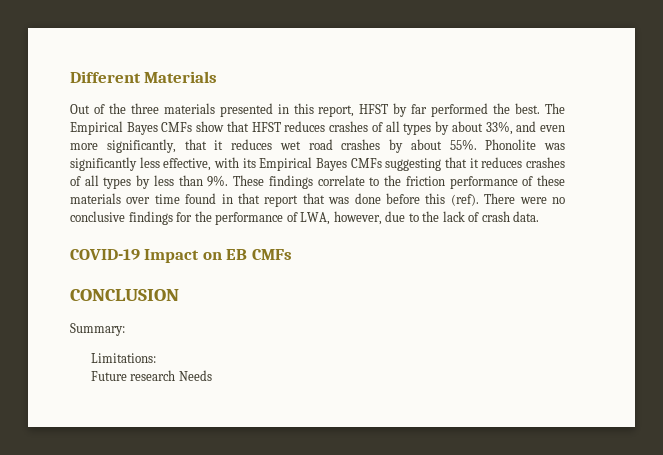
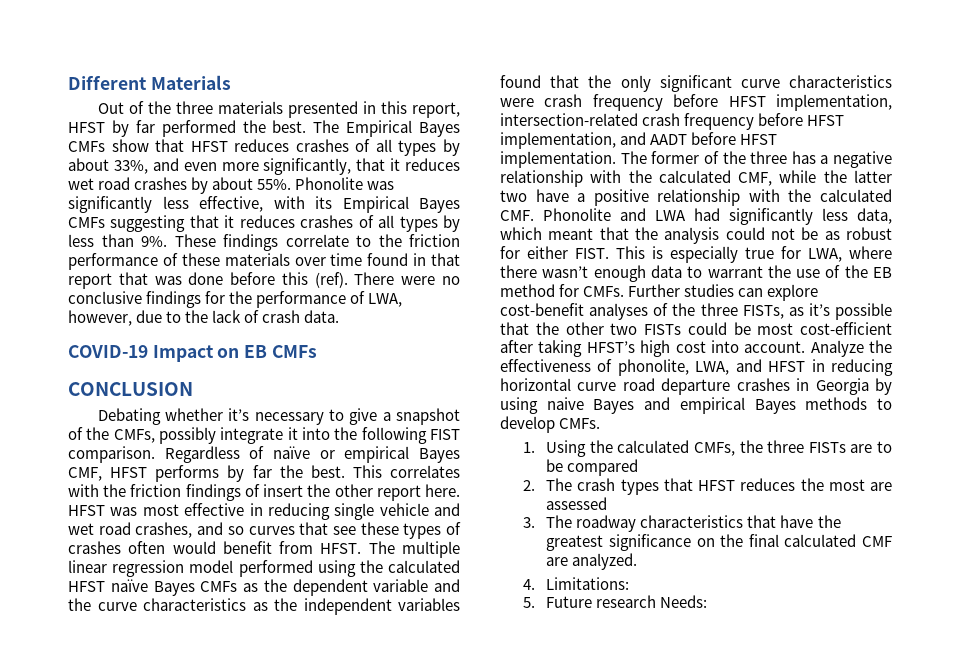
[70,323,125,336] Summary: // -> [97,408,461,425] [68,427,460,444] [68,446,460,463] [68,465,460,482] [68,484,461,501] [68,503,460,520] [68,522,461,539] [68,541,460,558] [68,560,460,577] [68,579,460,596] [68,598,460,615] [500,75,892,92] [500,94,892,111] [500,113,845,130] [500,132,778,149] [500,151,892,168] [500,170,892,187] [500,189,892,206] [500,208,892,225] [500,227,892,244] [500,246,892,263] [500,265,892,282] [500,284,819,301] [500,303,892,320] [500,322,892,335] [500,340,892,357] [500,359,894,376] [500,378,893,395] [500,397,892,414] [500,416,601,433] [523,440,892,457] [546,459,639,476] [523,478,892,495] [546,497,608,510] [523,515,841,532] [546,534,892,551] [546,553,638,570] [523,579,536,590] Debating whether it’s necessary to give a snapshot of the CMFs, possibly integrate it into the following FIST comparison. Regardless of naïve or empirical Bayes CMF, HFST performs by far the best. This correlates with the friction findings of insert the other report here. HFST was most effective in reducing single vehicle and wet road crashes, and so curves that see these types of crashes often would benefit from HFST. The multiple linear regression model performed using the calculated HFST naïve Bayes CMFs as the dependent variable and the curve characteristics as the independent variables found that the only significant curve characteristics were crash frequency before HFST implementation, intersection-related crash frequency before HFST implementation, and AADT before HFST implementation. The former of the three has a negative relationship with the calculated CMF, while the latter two have a positive relationship with the calculated CMF. Phonolite and LWA had significantly less data, which meant that the analysis could not be as robust for either FIST. This is especially true for LWA, where there wasn’t enough data to warrant the use of the EB method for CMFs. Further studies can explore cost-benefit analyses of the three FISTs, as it’s possible that the other two FISTs could be most cost-efficient after taking HFST’s high cost into account. Analyze the effectiveness of phonolite, LWA, and HFST in reducing horizontal curve road departure crashes in Georgia by using naive Bayes and empirical Bayes methods to develop CMFs. // 1. Using the calculated CMFs, the three FISTs are to be compared // 2. The crash types that HFST reduces the most are assessed // 3. The roadway characteristics that have the greatest significance on the final calculated CMF are analyzed. // 4.
(156, 358) none -> [523,597,536,608] 5.
[178,370,212,381] Needs -> [660,595,708,608] Needs:

